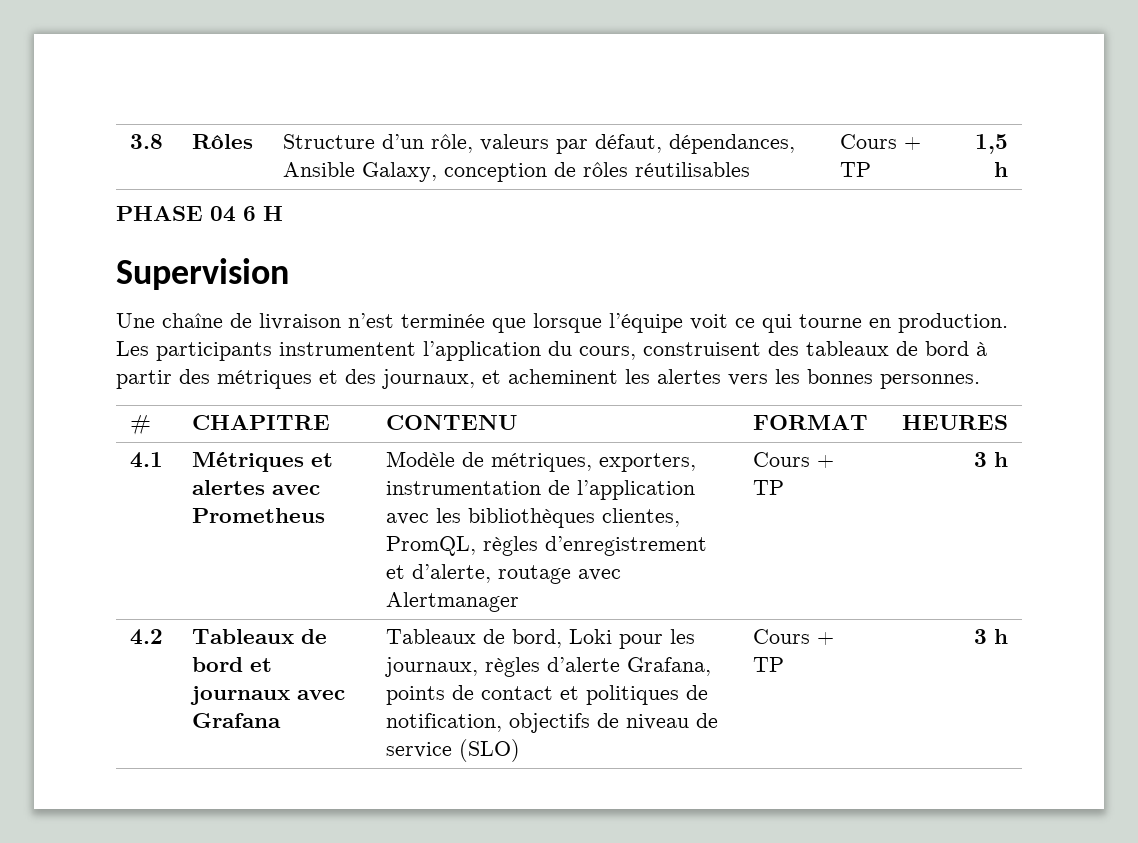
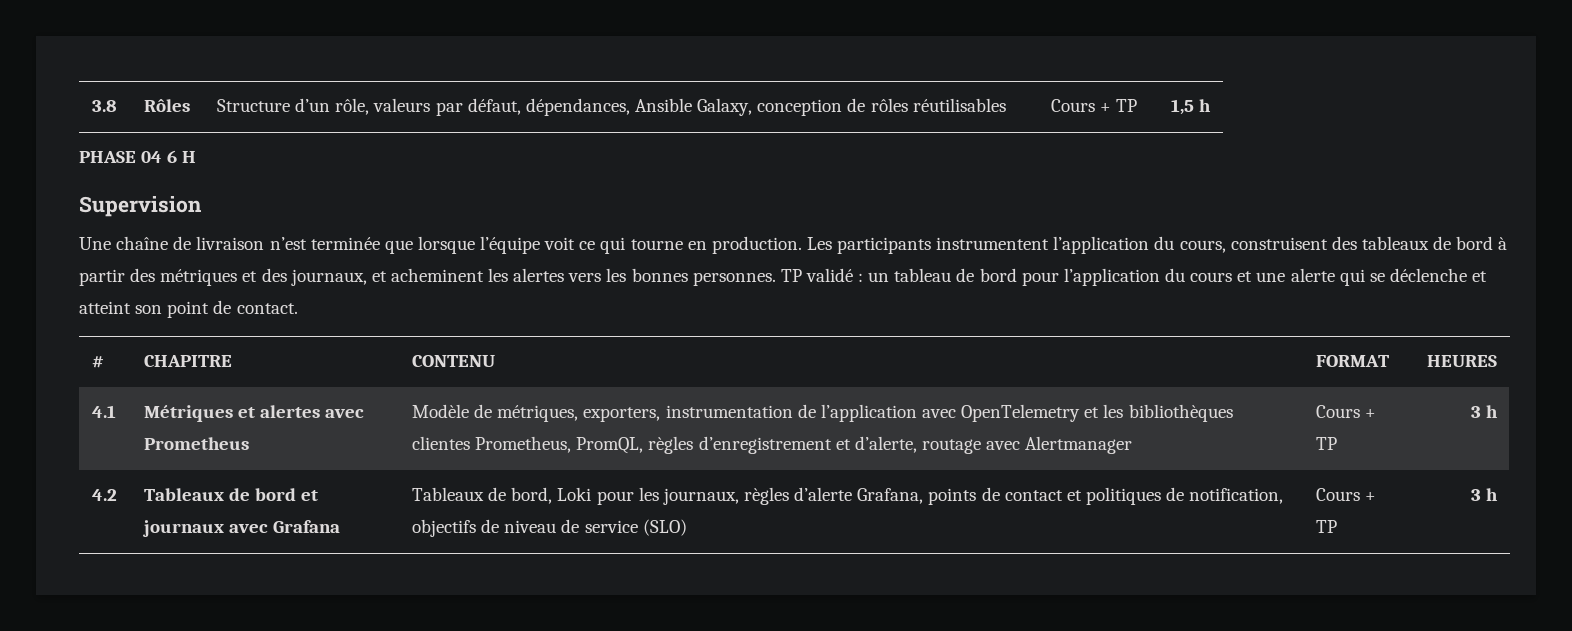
(980, 381) none -> [780,268,1488,286] [79,300,298,318] TP validé : un tableau de bord pour l’application du cours et une alerte qui se déclenche et atteint son point de contact.
[436,508,681,528] les bibliothèques clientes, -> [961,404,1233,422] [412,436,572,453] OpenTelemetry et les bibliothèques clientes Prometheus,

